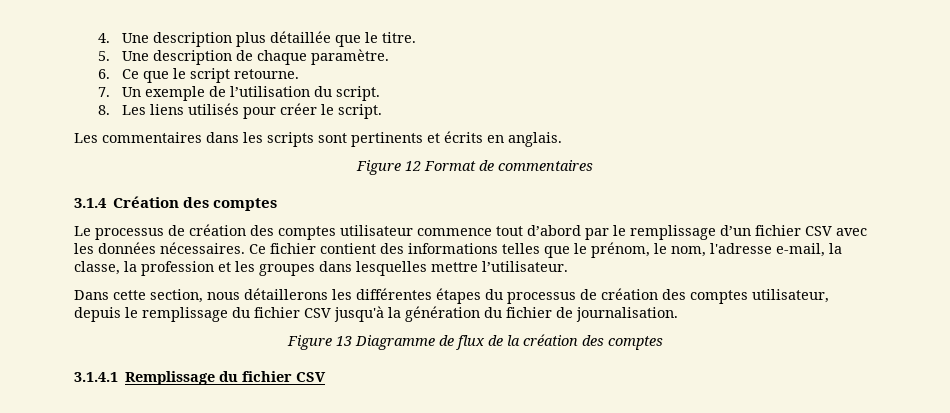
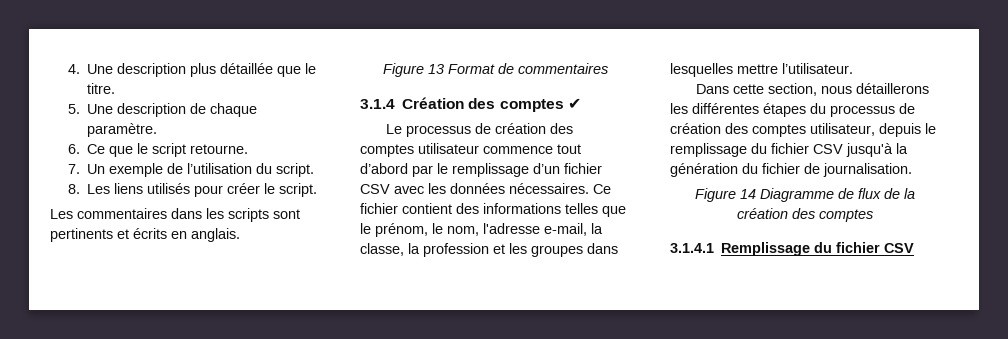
[405,161,421,171] 12 -> [427,64,444,74] 13
(278, 204) none -> [567,98,581,109] ✔
[335,336,352,346] 13 -> [740,189,756,199] 14

